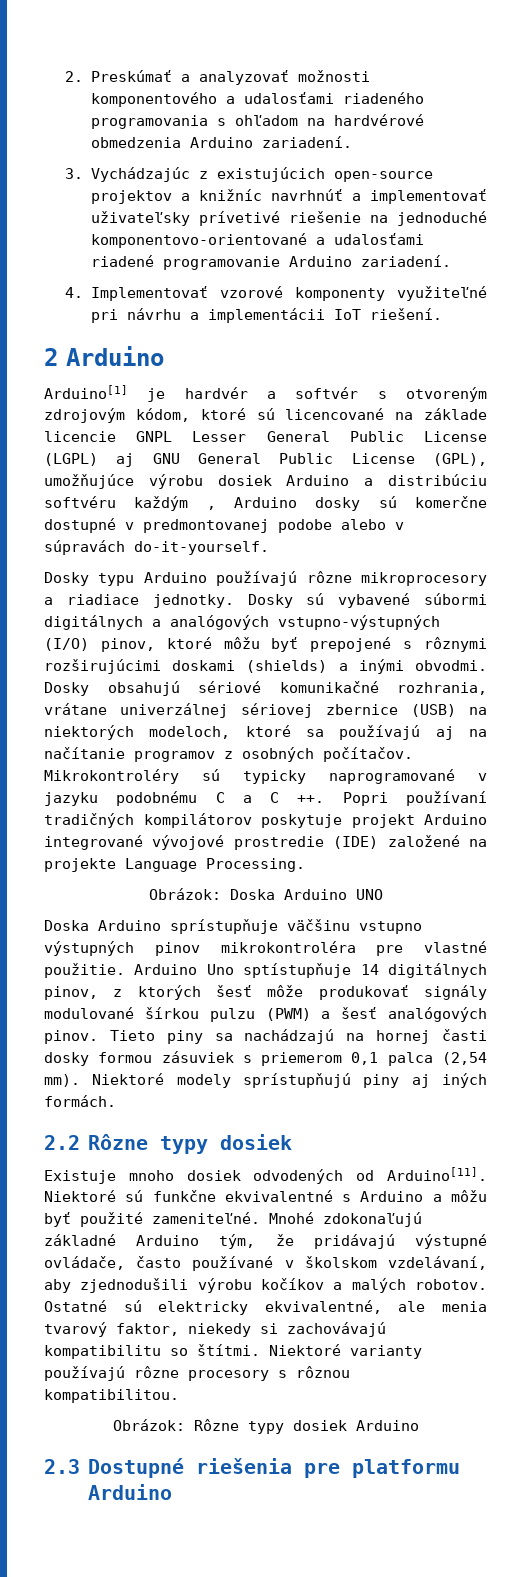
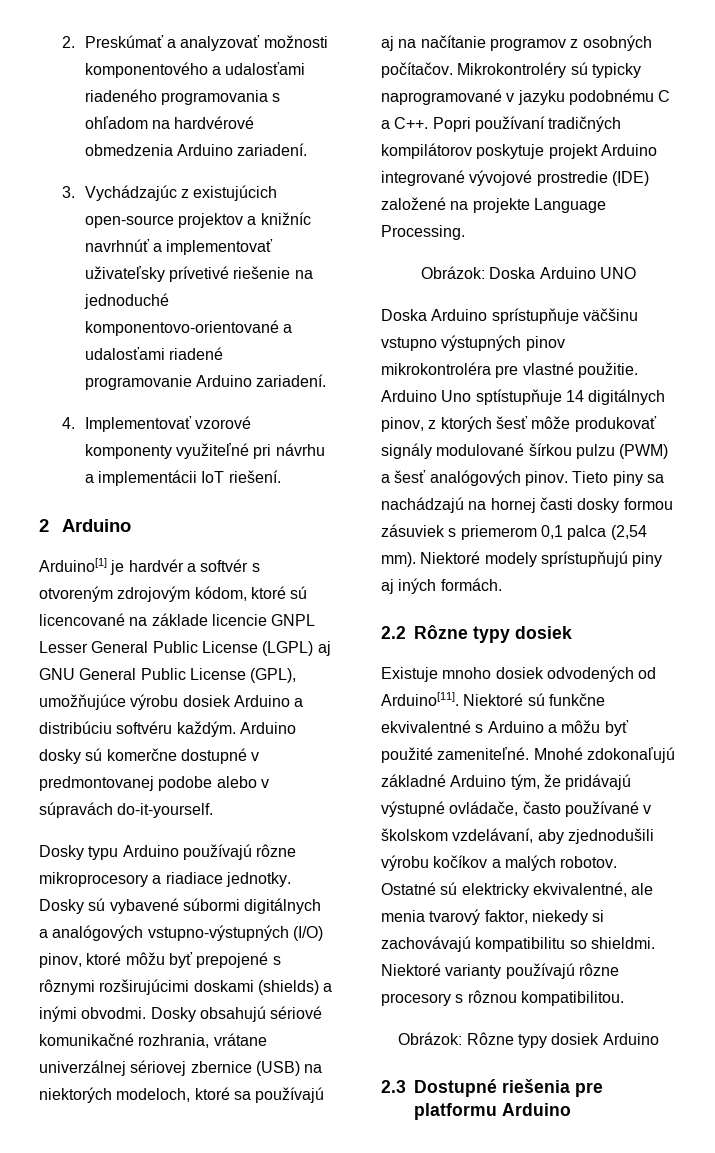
[134,496,216,511] každým , -> [176,721,236,737] každým.
[270,792,325,803] C ++. -> [394,117,429,129] C++.
[197,1344,260,1356] štítmi. -> [590,937,655,949] shieldmi.

